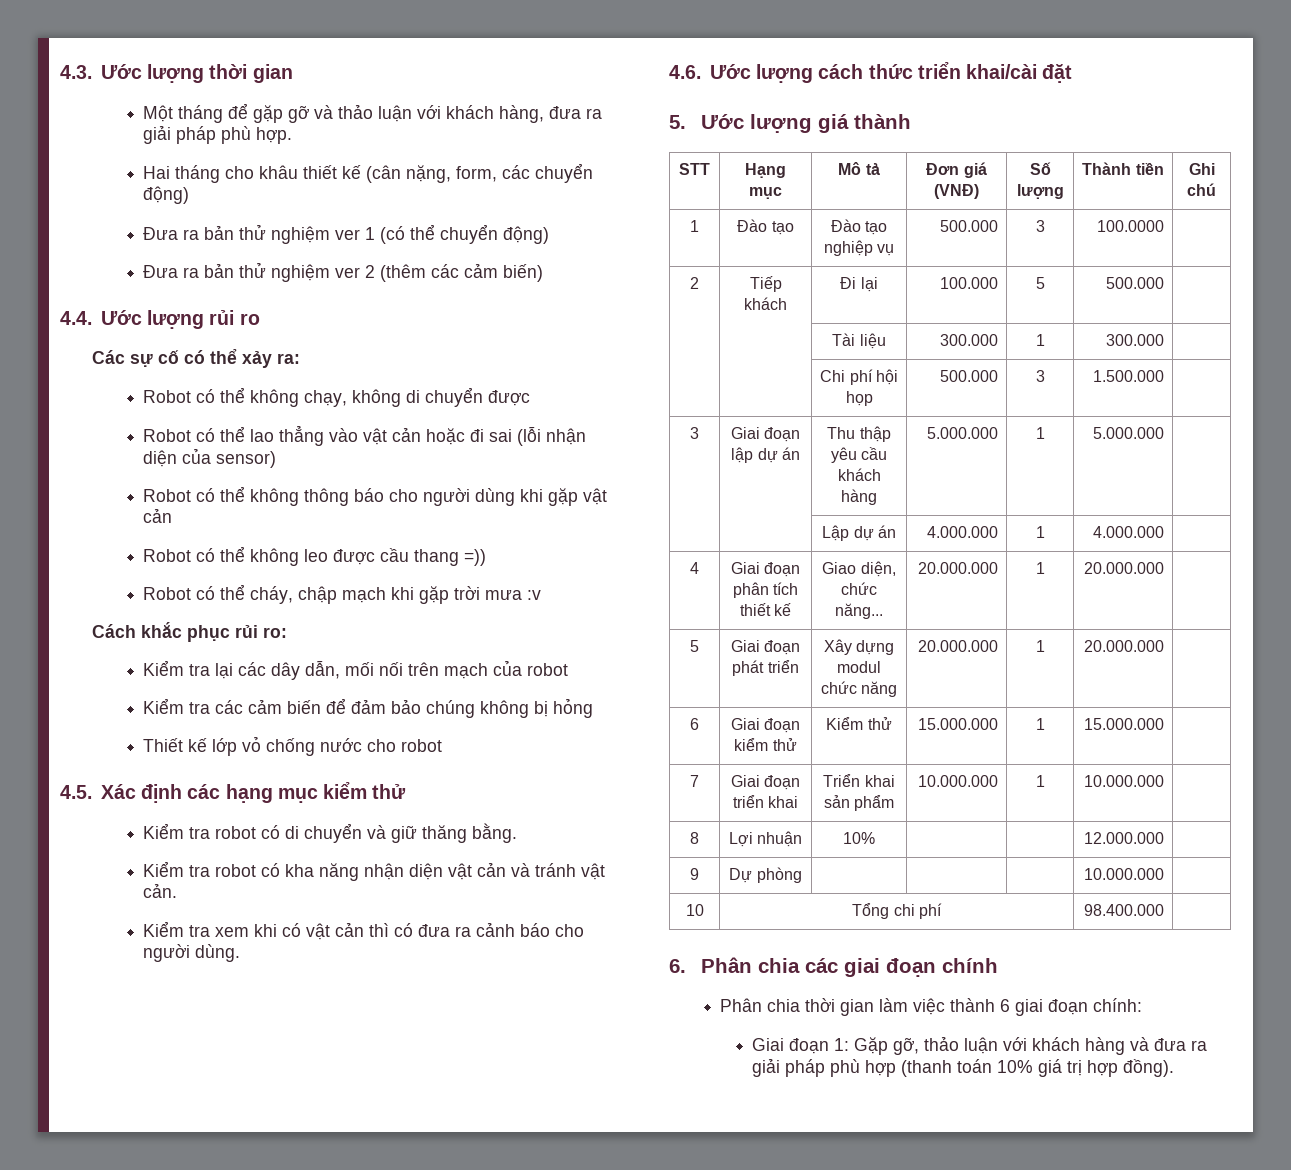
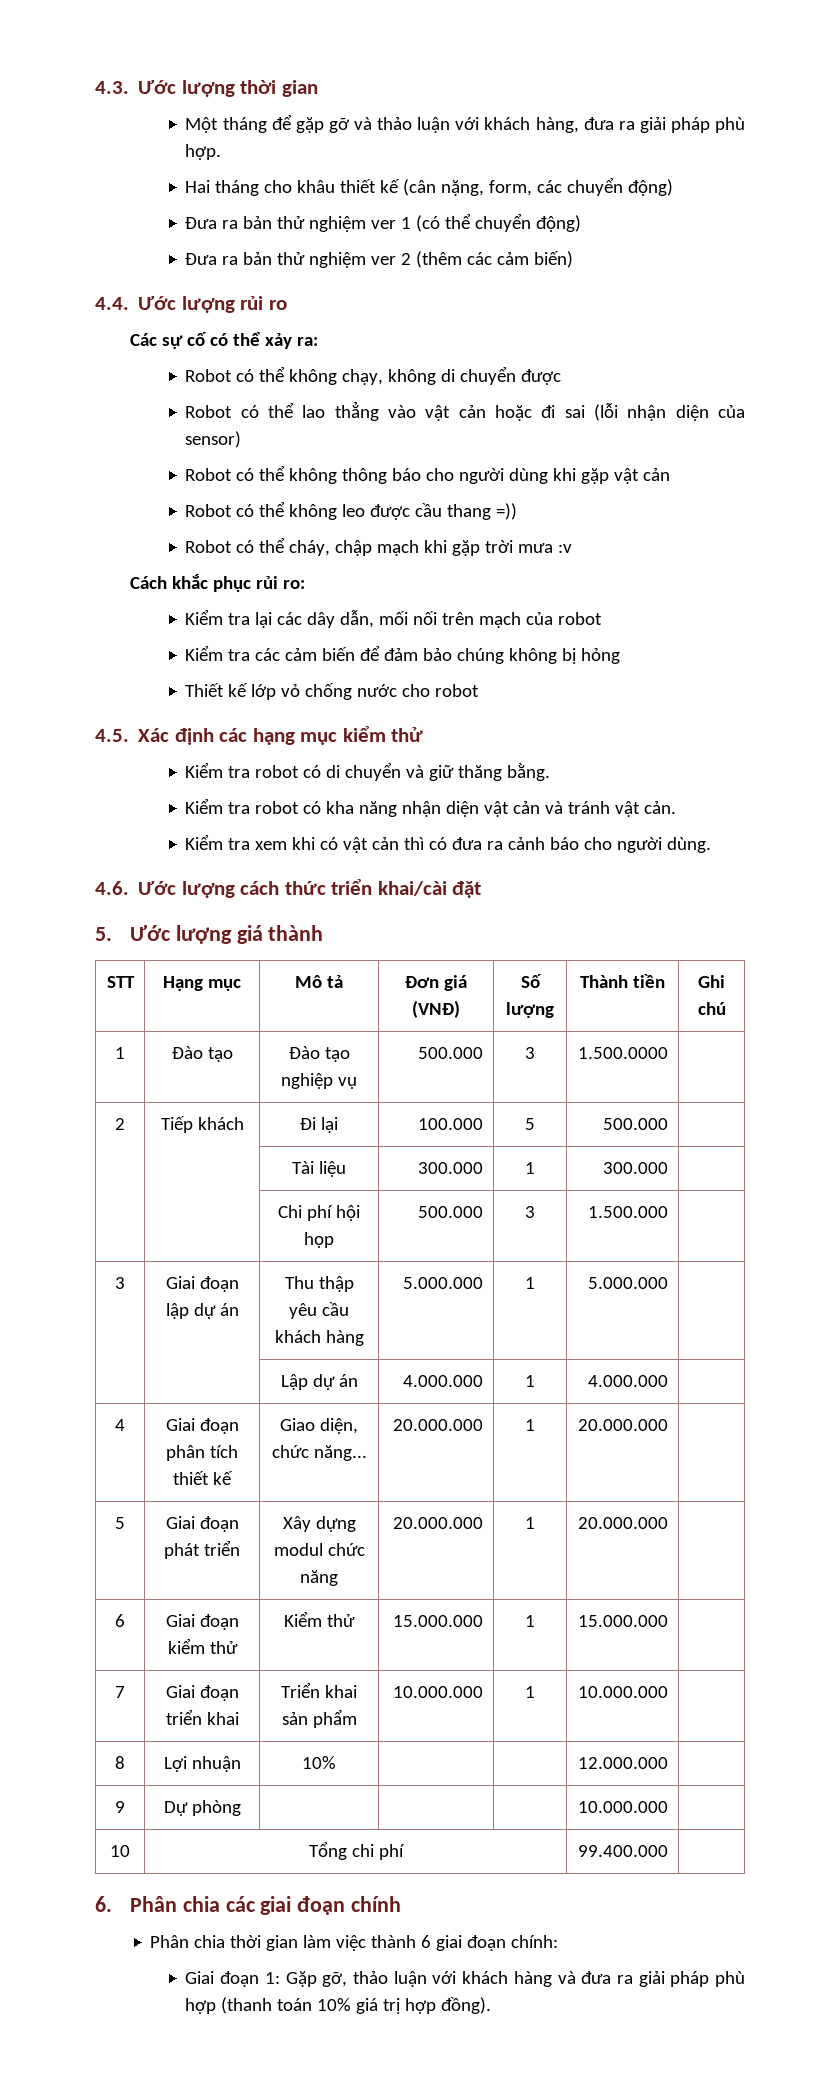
[1096,220,1164,232] 100.0000 -> [578,1047,669,1059] 1.500.0000
[1083,904,1164,916] 98.400.000 -> [578,1845,669,1857] 99.400.000

